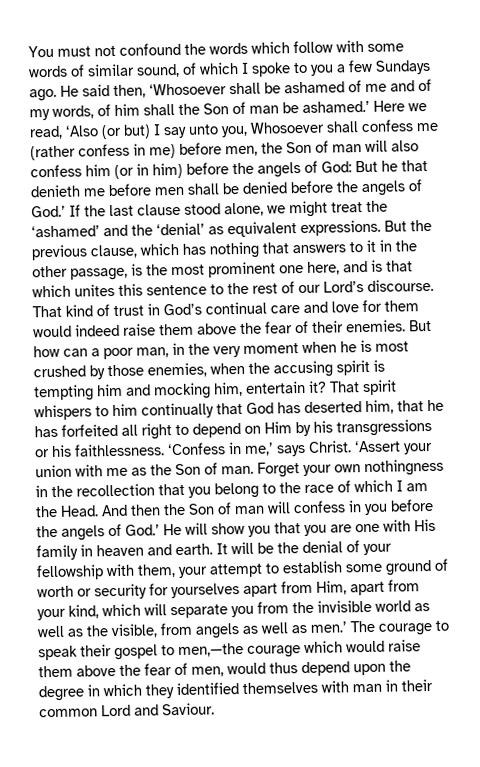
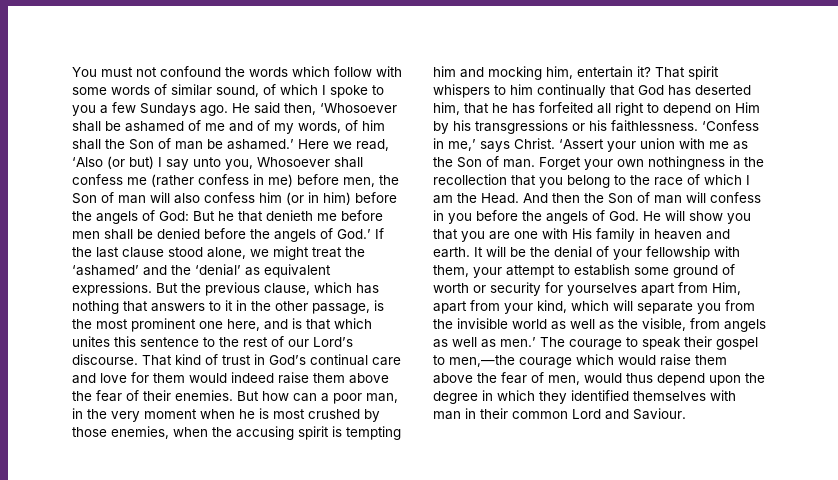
[125,524,160,536] God.’ -> [609,211,639,221] God.

